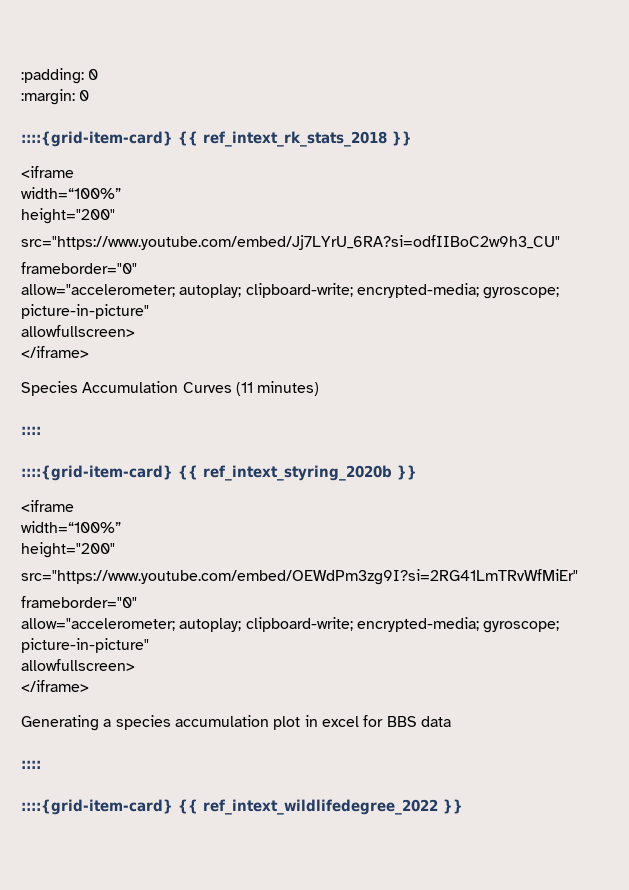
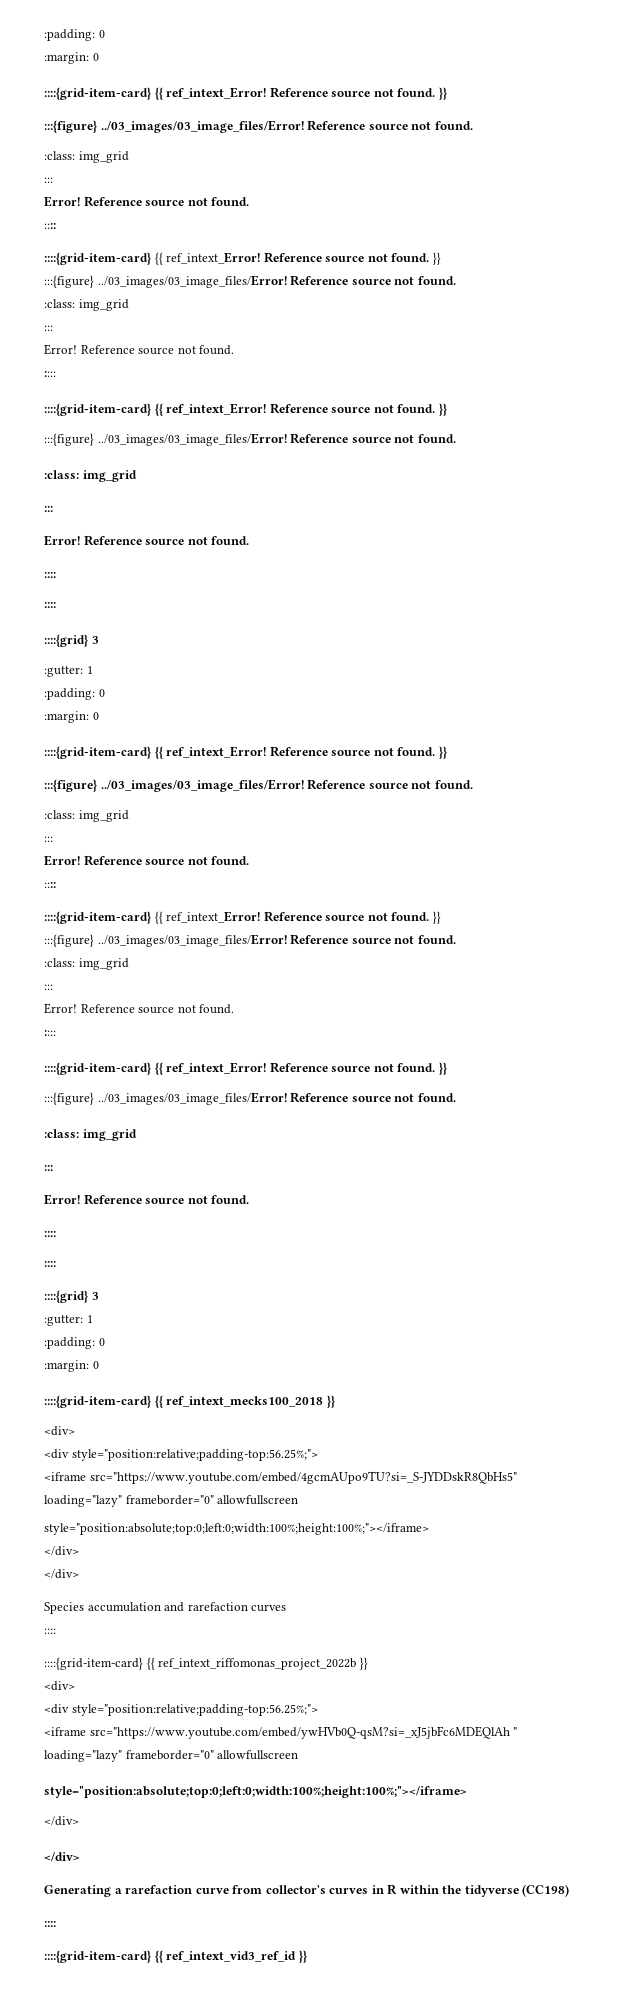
[21,68,99,84] [21,89,90,105] [21,131,412,147] [21,166,74,178] [21,187,121,199] [21,208,115,224] [21,235,560,250] [21,262,137,274] [21,283,560,299] [21,304,149,319] [21,325,135,337] [21,346,89,358] [21,381,320,396] [21,426,41,435] [21,465,417,481] [21,500,74,512] [21,521,121,533] [21,542,115,558] [21,569,578,585] [21,596,137,608] [21,617,560,633] [21,638,149,653] [21,659,135,671] [21,680,89,692] [21,715,451,731] [21,760,41,769] [21,799,438,815] :padding: 0 // :margin: 0 // ::::{grid-item-card} {{ ref_intext_rk_stats_2018 }} // <iframe // width=“100%” // height="200" // src="https://www.youtube.com/embed/Jj7LYrU_6RA?si=odfIIBoC2w9h3_CU" // frameborder="0" // allow="accelerometer; autoplay; clipboard-write; encrypted-media; gyroscope; picture-in-picture" // allowfullscreen> // </iframe> // Species Accumulation Curves (11 minutes) // :::: // ::::{grid-item-card} {{ ref_intext_styring_2020b }} // <iframe // width=“100%” // height="200" // src="https://www.youtube.com/embed/OEWdPm3zg9I?si=2RG41LmTRvWfMiEr" // frameborder="0" // allow="accelerometer; autoplay; clipboard-write; encrypted-media; gyroscope; picture-in-picture" // allowfullscreen> // </iframe> // Generating a species accumulation plot in excel for BBS data // :::: // ::::{grid-item-card} {{ ref_intext_wildlifedegree_2022 -> [44,29,105,41] [44,52,99,64] [44,87,447,100] [44,120,473,133] [44,151,129,163] [44,177,53,183] [44,196,250,207] [44,223,56,229] [44,252,441,265] [44,275,456,288] [44,299,129,311] [44,325,53,331] [44,344,235,355] [44,371,56,377] [44,403,447,416] [44,433,456,446] [44,470,137,482] [44,506,53,512] [44,535,250,546] [44,572,56,578] [44,602,56,608] [44,634,99,647] [44,666,93,677] [44,688,105,700] [44,711,99,723] [44,746,447,759] [44,779,473,792] [44,810,129,822] [44,836,53,842] [44,855,250,866] [44,882,56,888] [44,911,441,924] [44,934,456,947] [44,958,129,970] [44,984,53,990] [44,1003,235,1014] [44,1030,56,1036] [44,1062,447,1075] [44,1092,456,1105] [44,1129,137,1141] [44,1165,53,1171] [44,1194,250,1205] [44,1231,56,1237] [44,1261,56,1267] [44,1290,99,1303] [44,1315,93,1326] [44,1337,105,1349] [44,1360,99,1372] [44,1395,335,1408] [44,1426,75,1436] [44,1449,318,1461] [44,1471,517,1484] [44,1495,299,1507] [44,1523,429,1535] [44,1546,79,1556] [44,1569,79,1579] [44,1602,287,1614] [44,1628,56,1634] [44,1657,368,1670] [44,1681,75,1691] [44,1704,318,1716] [44,1726,518,1739] [44,1750,299,1762] [44,1786,467,1798] [44,1816,79,1826] [44,1852,80,1862] [44,1884,570,1897] [44,1921,56,1927] [44,1950,297,1963] :padding: 0 // :margin: 0 // ::::{grid-item-card} {{ ref_intext_Error! Reference source not found. }} // :::{figure} ../03_images/03_image_files/Error! Reference source not found. // :class: img_grid // ::: // Error! Reference source not found. // :::: // ::::{grid-item-card} {{ ref_intext_Error! Reference source not found. }} // :::{figure} ../03_images/03_image_files/Error! Reference source not found. // :class: img_grid // ::: // Error! Reference source not found. // :::: // ::::{grid-item-card} {{ ref_intext_Error! Reference source not found. }} // :::{figure} ../03_images/03_image_files/Error! Reference source not found. // :class: img_grid // ::: // Error! Reference source not found. // :::: // :::: // ::::{grid} 3 // :gutter: 1 // :padding: 0 // :margin: 0 // ::::{grid-item-card} {{ ref_intext_Error! Reference source not found. }} // :::{figure} ../03_images/03_image_files/Error! Reference source not found. // :class: img_grid // ::: // Error! Reference source not found. // :::: // ::::{grid-item-card} {{ ref_intext_Error! Reference source not found. }} // :::{figure} ../03_images/03_image_files/Error! Reference source not found. // :class: img_grid // ::: // Error! Reference source not found. // :::: // ::::{grid-item-card} {{ ref_intext_Error! Reference source not found. }} // :::{figure} ../03_images/03_image_files/Error! Reference source not found. // :class: img_grid // ::: // Error! Reference source not found. // :::: // :::: // ::::{grid} 3 // :gutter: 1 // :padding: 0 // :margin: 0 // ::::{grid-item-card} {{ ref_intext_mecks100_2018 }} // <div> // <div style="position:relative;padding-top:56.25%;"> // <iframe src="https://www.youtube.com/embed/4gcmAUpo9TU?si=_S-JYDDskR8QbHs5" loading="lazy" frameborder="0" allowfullscreen // style="position:absolute;top:0;left:0;width:100%;height:100%;"></iframe> // </div> // </div> // Species accumulation and rarefaction curves // :::: // ::::{grid-item-card} {{ ref_intext_riffomonas_project_2022b }} // <div> // <div style="position:relative;padding-top:56.25%;"> // <iframe src="https://www.youtube.com/embed/ywHVb0Q-qsM?si=_xJ5jbFc6MDEQlAh " loading="lazy" frameborder="0" allowfullscreen // style="position:absolute;top:0;left:0;width:100%;height:100%;"></iframe> // </div> // </div> // Generating a rarefaction curve from collector's curves in R within the tidyverse (CC198) // :::: // ::::{grid-item-card} {{ ref_intext_vid3_ref_id

